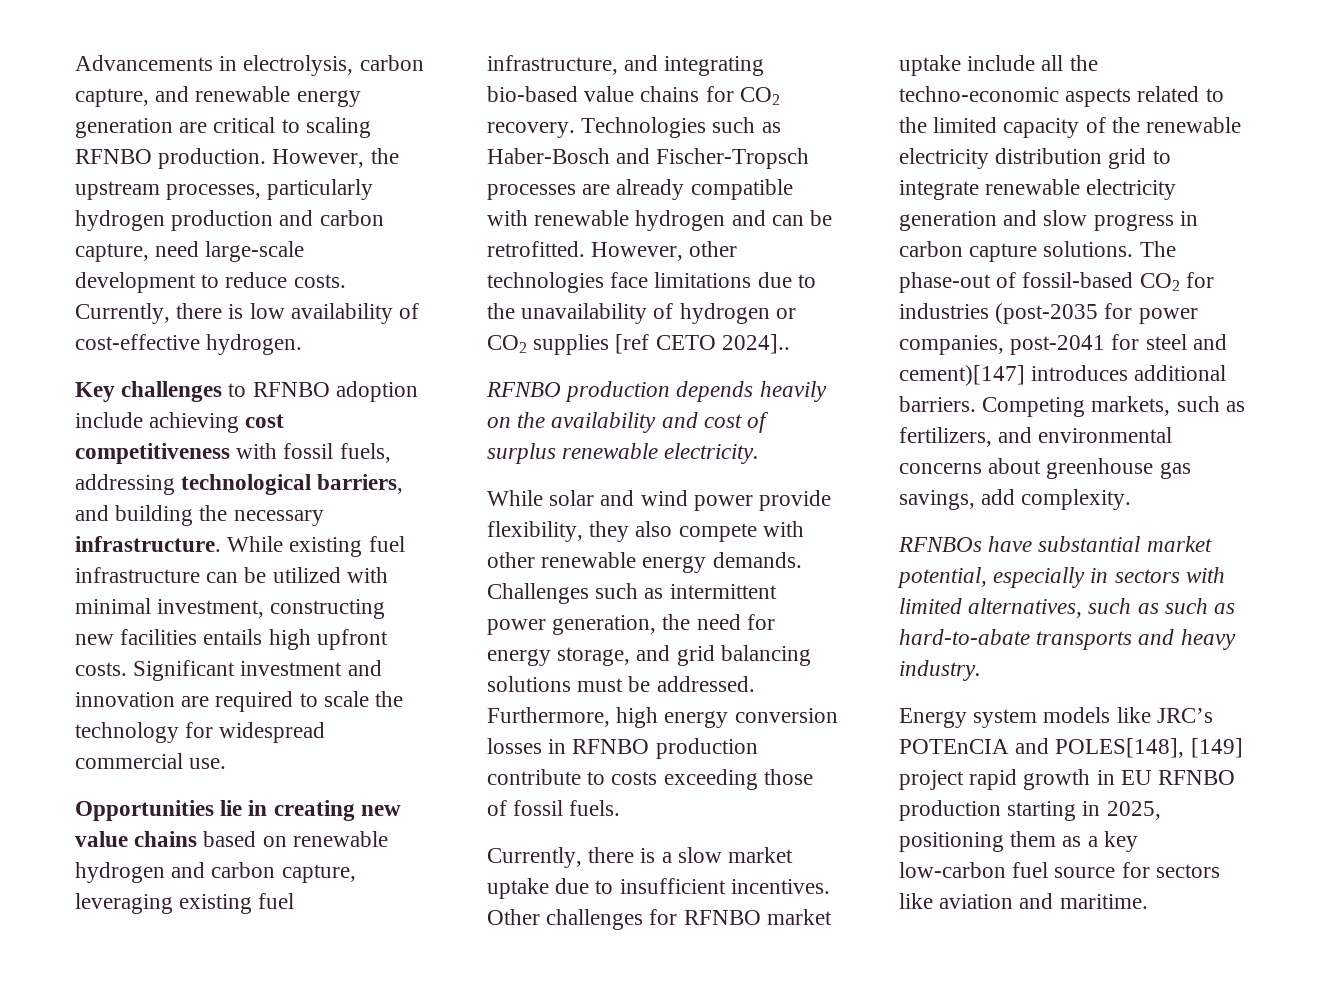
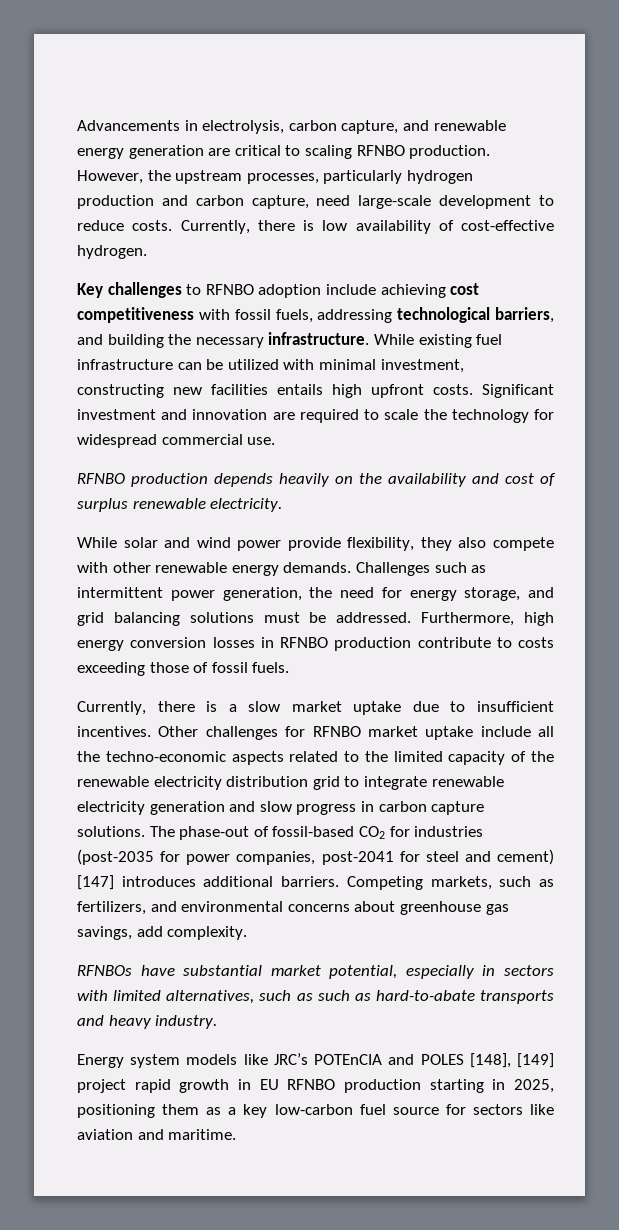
[75,800,401,821] [75,831,388,847] [75,862,356,883] [75,893,295,914] [487,55,765,76] [487,86,780,105] [487,117,781,138] [487,148,810,169] [487,179,793,200] [487,210,833,231] [487,241,738,261] [487,272,816,293] [487,303,796,324] [487,334,790,355] // Opportunities lie in creating new value chains based on renewable hydrogen and carbon capture, leveraging existing fuel infrastructure, and integrating bio-based value chains for CO2 recovery. Technologies such as Haber-Bosch and Fischer-Tropsch processes are already compatible with renewable hydrogen and can be retrofitted. However, other technologies face limitations due to the unavailability of hydrogen or CO2 supplies [ref CETO 2024].. -> (276, 441) none
[899,365,1025,386] cement)[147] -> [497,849,554,865] [77,875,114,890] cement) [147]
[1055,738,1185,758] POLES[148], -> [420,1053,511,1068] POLES [148],

